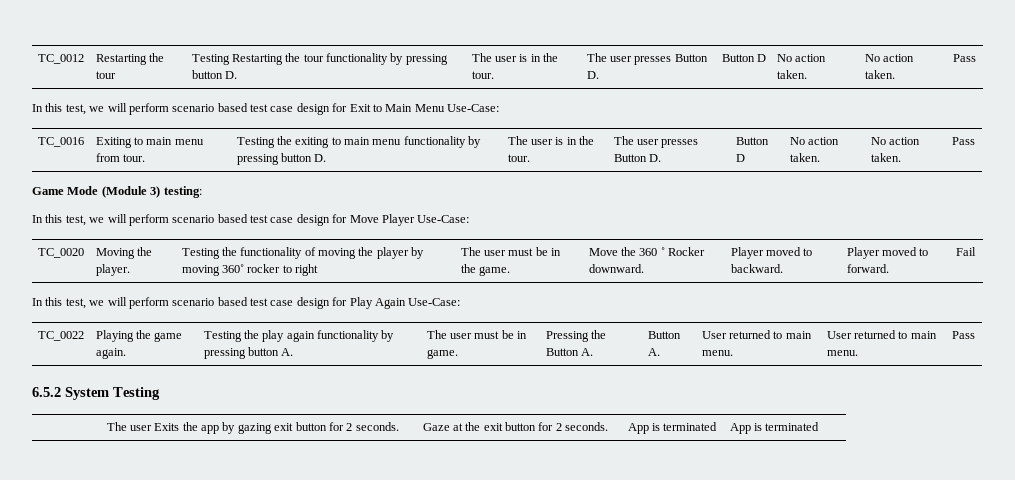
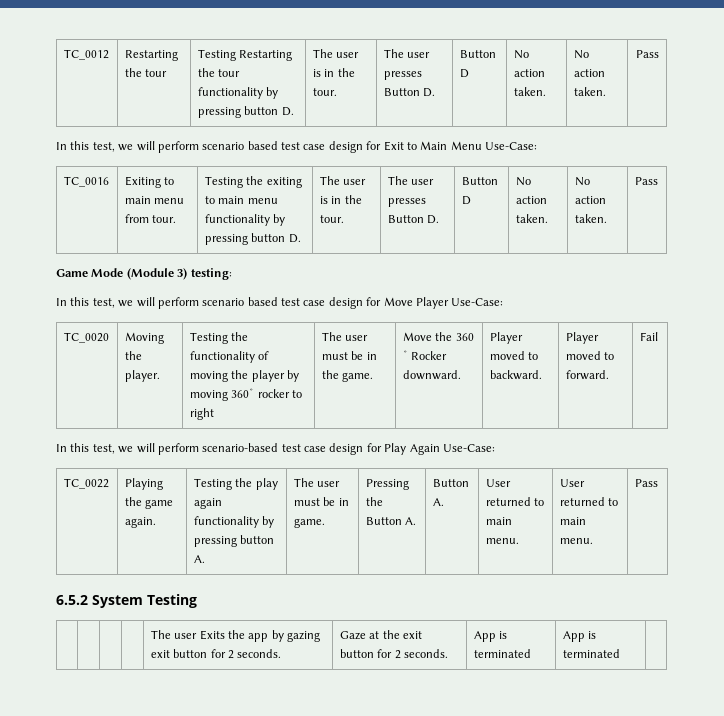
[172,297,248,306] scenario based -> [202,443,279,452] scenario-based

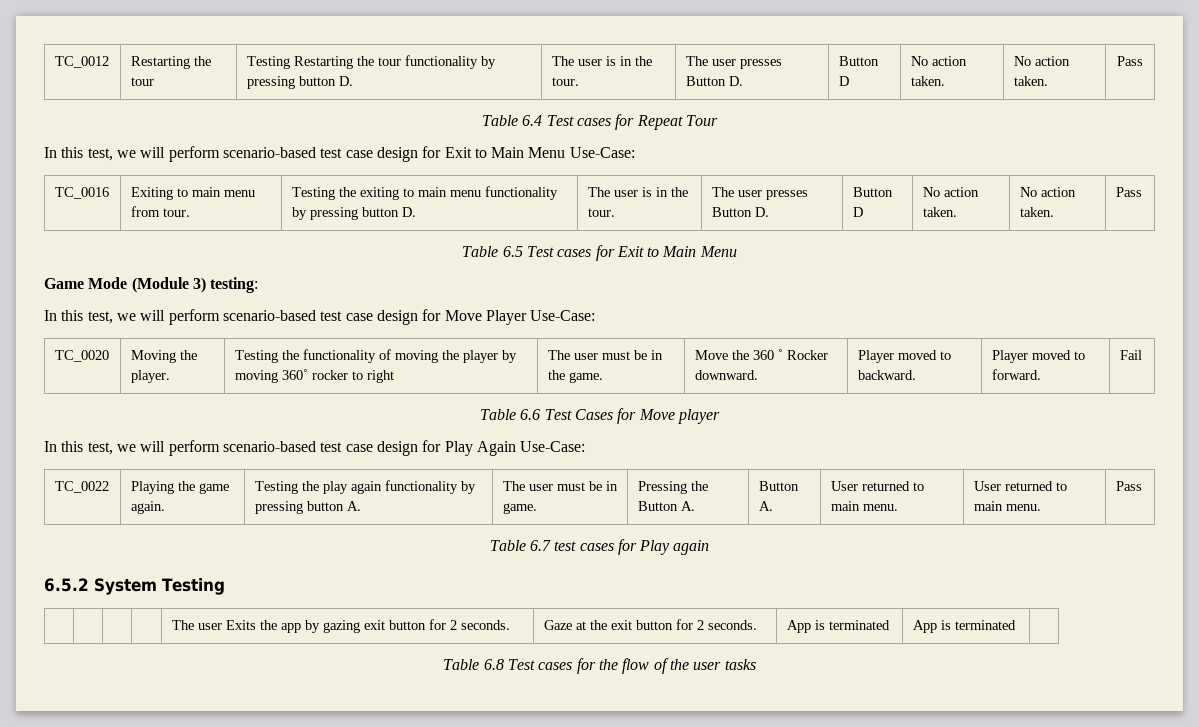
[56,141,278,153] // In this test, we will perform scenario based -> [482,114,718,130] [44,146,316,162] // Table 6.4 Test cases for Repeat Tour // In this test, we will perform scenario-based
(658, 181) none -> [462,245,737,261] // Table 6.5 Test cases for Exit to Main Menu
[202,297,278,306] scenario based -> [222,310,316,321] scenario-based
(658, 336) none -> [480,408,720,424] // Table 6.6 Test Cases for Move player
(658, 483) none -> [489,539,710,555] // Table 6.7 test cases for Play again
(620, 653) none -> [443,658,756,674] // Table 6.8 Test cases for the flow of the user tasks

